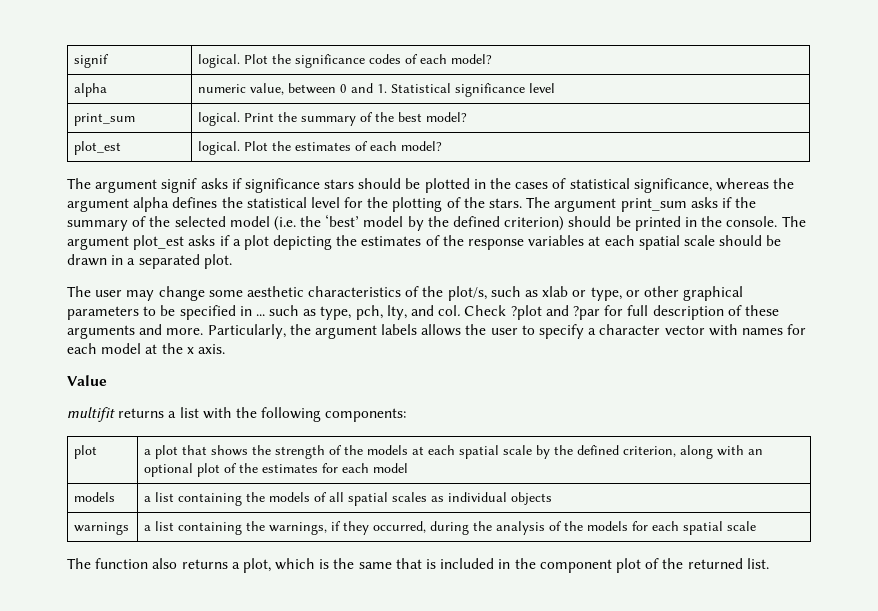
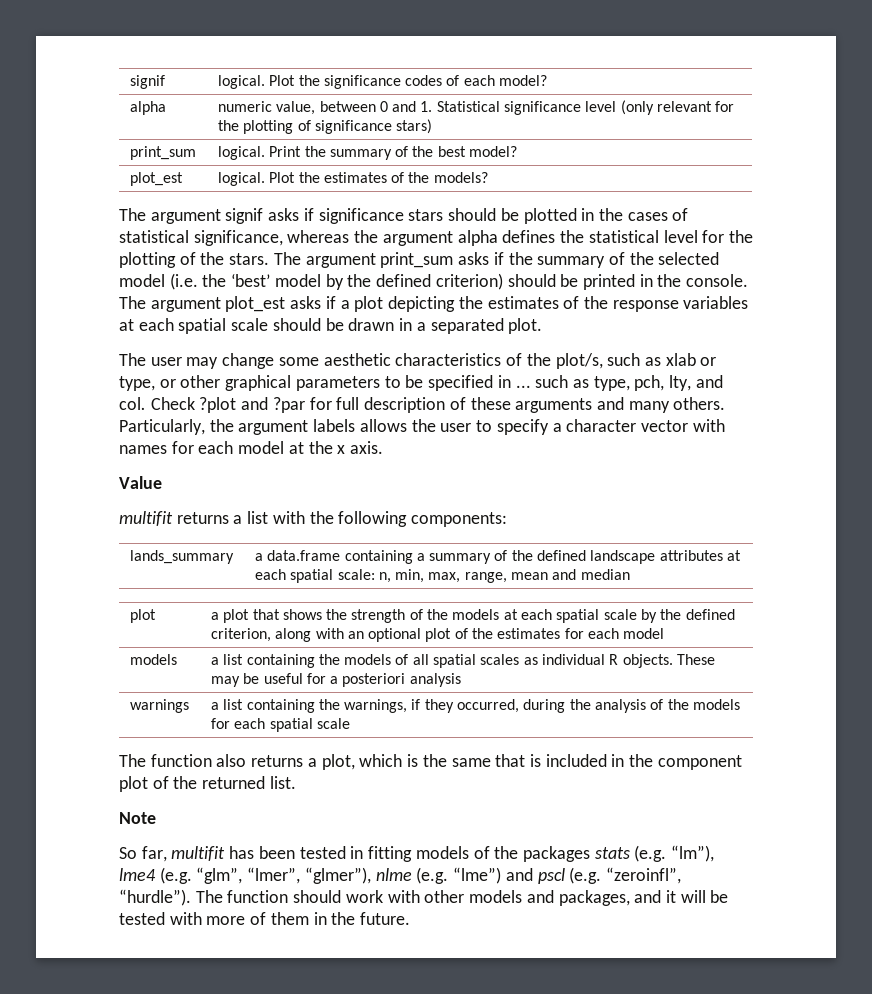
(556, 88) none -> [620,100,735,115] [217,119,433,134] (only relevant for the plotting of significance stars)
[370,141,443,151] each model? -> [408,172,488,183] the models?
[166,328,204,335] more. -> [628,397,726,413] many others.
(407, 415) none -> [129,550,234,564] [254,550,742,564] [254,569,630,583] // lands_summary | a data.frame containing a summary of the defined landscape attributes at each spatial scale: n, min, max, range, mean and median
[511,492,553,505] objects -> [609,654,716,668] [210,673,461,687] R objects. These may be useful for a posteriori analysis
(769, 563) none -> [119,812,156,824] [119,845,715,862] [119,867,681,884] [119,889,729,906] [119,912,411,925] // Note // So far, multifit has been tested in fitting models of the packages stats (e.g. “lm”), lme4 (e.g. “glm”, “lmer”, “glmer”), nlme (e.g. “lme”) and pscl (e.g. “zeroinfl”, “hurdle”). The function should work with other models and packages, and it will be tested with more of them in the future.

